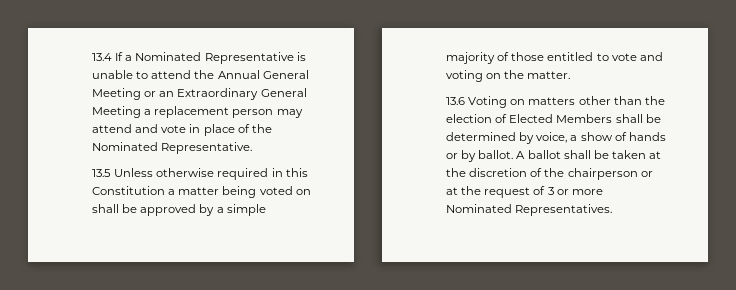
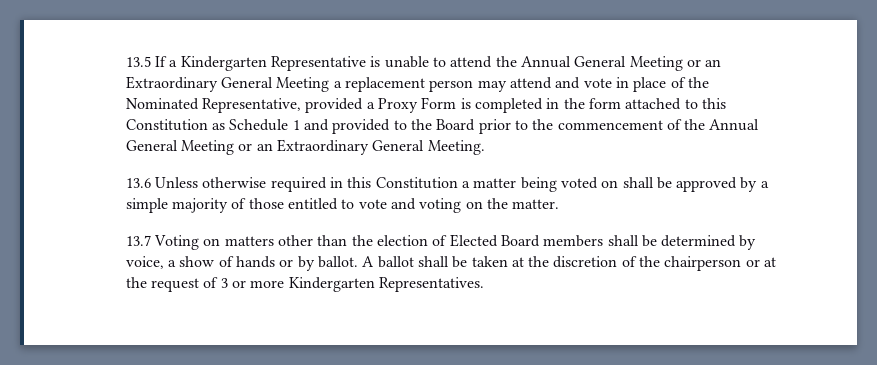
[92,53,113,61] 13.4 -> [125,56,151,67] 13.5
[135,52,202,61] Nominated -> [180,56,267,71] Kindergarten
[161,142,253,154] [92,169,112,177] Representative. // 13.5 -> [201,97,726,113] [125,119,760,134] [125,139,485,155] [125,178,151,188] Representative, provided a Proxy Form is completed in the form attached to this Constitution as Schedule 1 and provided to the Board prior to the commencement of the Annual General Meeting or an Extraordinary General Meeting. // 13.6
[446,97,466,105] 13.6 -> [125,235,151,246] 13.7
[556,114,613,123] Members -> [500,235,604,247] Board members
[446,204,513,213] Nominated -> [288,277,375,292] Kindergarten

